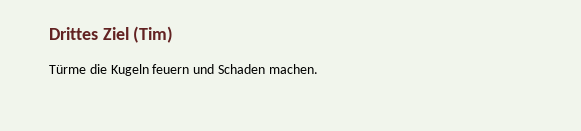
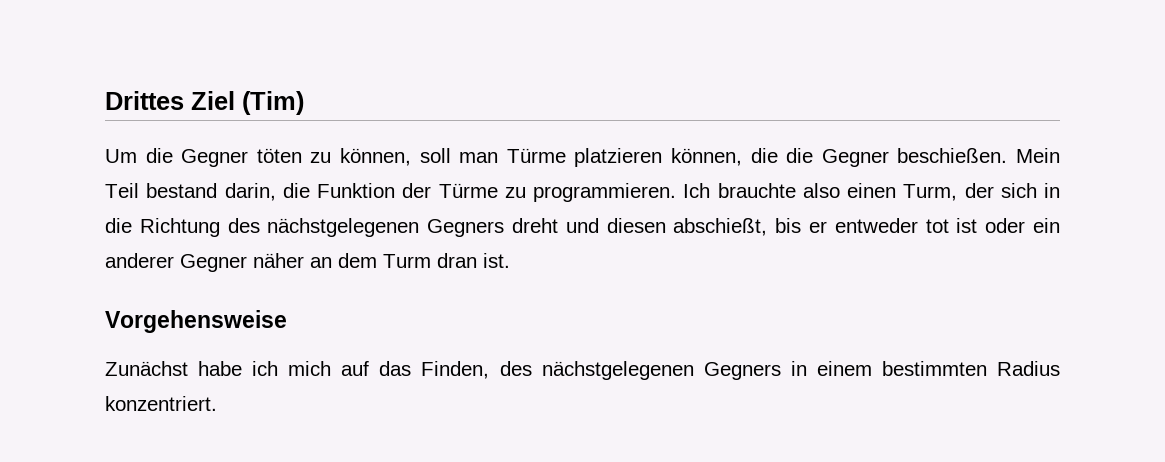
[49,64,318,76] Türme die Kugeln feuern und Schaden machen. -> [105,148,1061,167] [105,183,1060,202] [105,218,1060,237] [105,253,510,272] [105,310,287,333] [105,361,1060,380] [105,396,217,411] Um die Gegner töten zu können, soll man Türme platzieren können, die die Gegner beschießen. Mein Teil bestand darin, die Funktion der Türme zu programmieren. Ich brauchte also einen Turm, der sich in die Richtung des nächstgelegenen Gegners dreht und diesen abschießt, bis er entweder tot ist oder ein anderer Gegner näher an dem Turm dran ist. // Vorgehensweise // Zunächst habe ich mich auf das Finden, des nächstgelegenen Gegners in einem bestimmten Radius konzentriert.

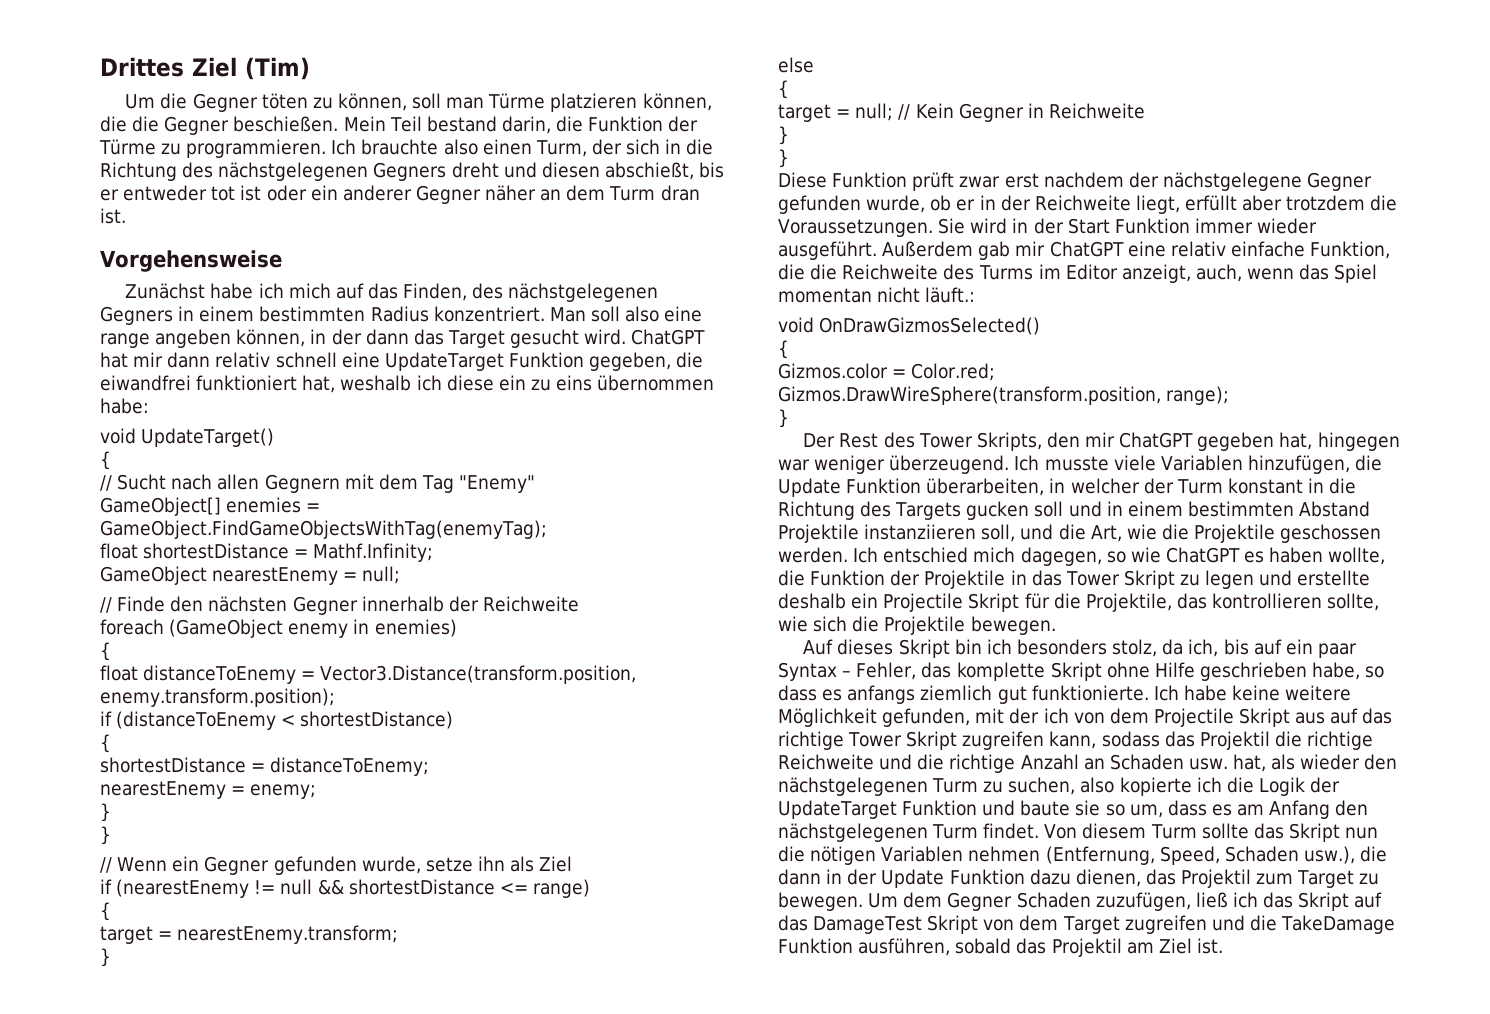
(217, 403) none -> [549,306,703,322] [100,329,706,348] [100,352,704,371] [100,375,715,393] [100,398,149,414] [100,428,275,447] [100,451,111,470] [100,474,536,493] [100,497,321,516] [100,520,547,539] [100,543,434,562] [100,566,401,585] [100,596,579,615] [100,619,457,638] [100,642,111,661] [100,665,637,684] [100,688,335,707] [100,711,454,730] [100,734,111,753] [100,757,430,776] [100,781,317,799] [100,803,111,822] [100,826,111,845] [100,856,573,875] [100,879,590,898] [100,902,111,921] [100,925,399,944] [100,948,111,967] [778,57,814,73] [778,80,789,99] [778,103,1145,122] [778,126,789,145] [778,149,789,168] [778,172,1373,191] [778,195,1398,214] [778,218,1318,237] [778,241,1391,260] [778,264,1378,283] [778,287,976,303] [778,317,1041,335] [778,340,789,359] [778,363,996,381] [778,386,1230,405] [778,409,789,428] [803,432,1400,451] [778,455,1383,474] [778,478,1357,497] [778,501,1371,520] [778,524,1382,543] [778,547,1386,566] [778,570,1371,589] [778,593,1380,612] [778,616,1056,635] [803,639,1357,658] [778,662,1385,681] [778,685,1352,704] [778,708,1393,727] [778,731,1374,750] [778,754,1398,773] [778,777,1341,796] [778,800,1369,819] [778,823,1379,842] [778,846,1388,865] [778,869,1380,888] [778,892,1383,911] [778,915,1396,934] [778,938,1223,957] Man soll also eine range angeben können, in der dann das Target gesucht wird. ChatGPT hat mir dann relativ schnell eine UpdateTarget Funktion gegeben, die eiwandfrei funktioniert hat, weshalb ich diese ein zu eins übernommen habe: // void UpdateTarget() // { // // Sucht nach allen Gegnern mit dem Tag "Enemy" // GameObject[] enemies = GameObject.FindGameObjectsWithTag(enemyTag); // float shortestDistance = Mathf.Infinity; // GameObject nearestEnemy = null; // // Finde den nächsten Gegner innerhalb der Reichweite // foreach (GameObject enemy in enemies) // { // float distanceToEnemy = Vector3.Distance(transform.position, enemy.transform.position); // if (distanceToEnemy < shortestDistance) // { // shortestDistance = distanceToEnemy; // nearestEnemy = enemy; // } // } // // Wenn ein Gegner gefunden wurde, setze ihn als Ziel // if (nearestEnemy != null && shortestDistance <= range) // { // target = nearestEnemy.transform; // } // else // { // target = null; // Kein Gegner in Reichweite // } // } // Diese Funktion prüft zwar erst nachdem der nächstgelegene Gegner gefunden wurde, ob er in der Reichweite liegt, erfüllt aber trotzdem die Voraussetzungen. Sie wird in der Start Funktion immer wieder ausgeführt. Außerdem gab mir ChatGPT eine relativ einfache Funktion, die die Reichweite des Turms im Editor anzeigt, auch, wenn das Spiel momentan nicht läuft.: // void OnDrawGizmosSelected() // { // Gizmos.color = Color.red; // Gizmos.DrawWireSphere(transform.position, range); // } // Der Rest des Tower Skripts, den mir ChatGPT gegeben hat, hingegen war weniger überzeugend. Ich musste viele Variablen hinzufügen, die Update Funktion überarbeiten, in welcher der Turm konstant in die Richtung des Targets gucken soll und in einem bestimmten Abstand Projektile instanziieren soll, und die Art, wie die Projektile geschossen werden. Ich entschied mich dagegen, so wie ChatGPT es haben wollte, die Funktion der Projektile in das Tower Skript zu legen und erstellte deshalb ein Projectile Skript für die Projektile, das kontrollieren sollte, wie sich die Projektile bewegen. // Auf dieses Skript bin ich besonders stolz, da ich, bis auf ein paar Syntax – Fehler, das komplette Skript ohne Hilfe geschrieben habe, so dass es anfangs ziemlich gut funktionierte. Ich habe keine weitere Möglichkeit gefunden, mit der ich von dem Projectile Skript aus auf das richtige Tower Skript zugreifen kann, sodass das Projektil die richtige Reichweite und die richtige Anzahl an Schaden usw. hat, als wieder den nächstgelegenen Turm zu suchen, also kopierte ich die Logik der UpdateTarget Funktion und baute sie so um, dass es am Anfang den nächstgelegenen Turm findet. Von diesem Turm sollte das Skript nun die nötigen Variablen nehmen (Entfernung, Speed, Schaden usw.), die dann in der Update Funktion dazu dienen, das Projektil zum Target zu bewegen. Um dem Gegner Schaden zuzufügen, ließ ich das Skript auf das DamageTest Skript von dem Target zugreifen und die TakeDamage Funktion ausführen, sobald das Projektil am Ziel ist.

